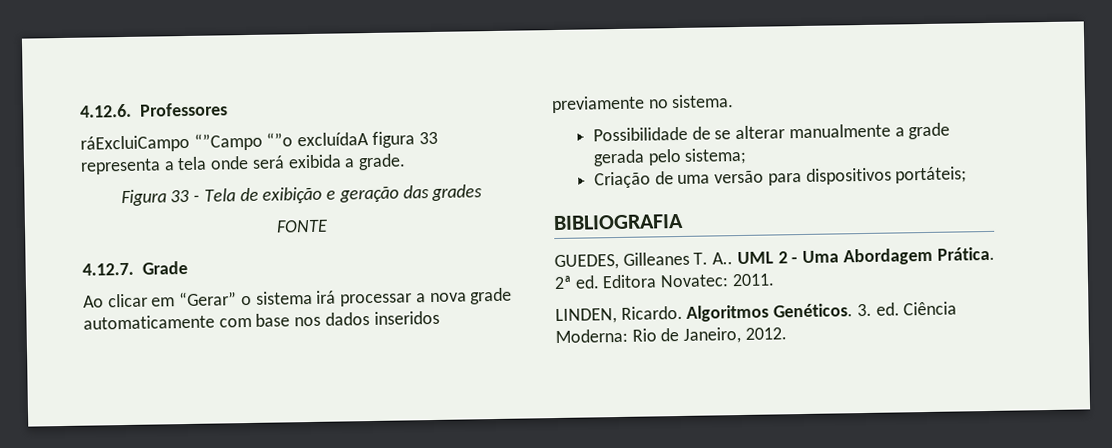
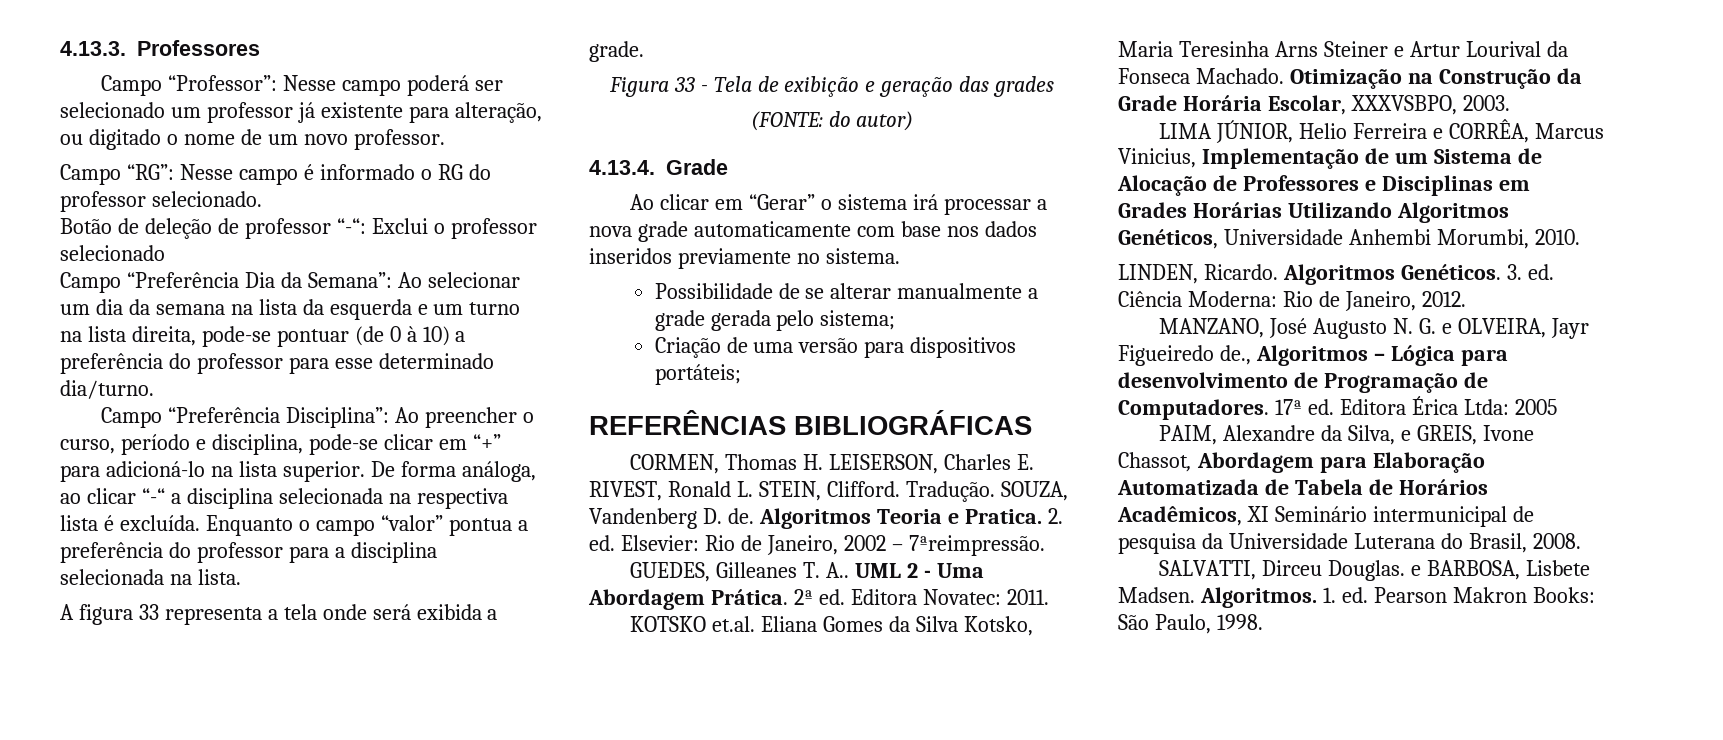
[80,103,132,118] 4.12.6. -> [60,41,126,56] 4.13.3.
[80,132,370,153] ráExcluiCampo “”Campo “”o excluídaA -> [101,75,503,96] [60,102,542,123] [60,129,445,150] [60,164,491,185] [60,191,262,212] [60,218,537,239] [60,245,165,261] [60,272,520,293] [60,299,521,320] [60,326,466,347] [60,353,494,374] [60,380,154,399] [101,407,534,428] [60,434,501,455] [60,461,536,482] [60,488,508,509] [60,515,528,536] [60,542,437,563] [60,569,241,585] [60,604,74,620] Campo “Professor”: Nesse campo poderá ser selecionado um professor já existente para alteração, ou digitado o nome de um novo professor. // Campo “RG”: Nesse campo é informado o RG do professor selecionado. // Botão de deleção de professor “-“: Exclui o professor selecionado // Campo “Preferência Dia da Semana”: Ao selecionar um dia da semana na lista da esquerda e um turno na lista direita, pode-se pontuar (de 0 à 10) a preferência do professor para esse determinado dia/turno. // Campo “Preferência Disciplina”: Ao preencher o curso, período e disciplina, pode-se clicar em “+” para adicioná-lo na lista superior. De forma análoga, ao clicar “-“ a disciplina selecionada na respectiva lista é excluída. Enquanto o campo “valor” pontua a preferência do professor para a disciplina selecionada na lista. // A
[276,219,328,233] [82,262,134,276] FONTE // 4.12.7. -> [750,111,914,131] [589,160,655,175] (FONTE: do autor) // 4.13.4.
[553,213,684,231] BIBLIOGRAFIA -> [589,410,1032,435] [630,454,1034,474] [589,481,1068,502] [589,508,1063,529] [589,535,1045,556] REFERÊNCIAS BIBLIOGRÁFICAS // CORMEN, Thomas H. LEISERSON, Charles E. RIVEST, Ronald L. STEIN, Clifford. Tradução. SOUZA, Vandenberg D. de. Algoritmos Teoria e Pratica. 2. ed. Elsevier: Rio de Janeiro, 2002 – 7ªreimpressão.
(775, 280) none -> [630,616,1033,636] [1118,41,1568,57] [1118,68,1582,89] [1118,95,1510,115] [1159,119,1604,143] [1118,148,1542,169] [1117,175,1530,196] [1118,202,1509,223] [1118,229,1580,249] // KOTSKO et.al. Eliana Gomes da Silva Kotsko, Maria Teresinha Arns Steiner e Artur Lourival da Fonseca Machado. Otimização na Construção da Grade Horária Escolar, XXXVSBPO, 2003. // LIMA JÚNIOR, Helio Ferreira e CORRÊA, Marcus Vinicius, Implementação de um Sistema de Alocação de Professores e Disciplinas em Grades Horárias Utilizando Algoritmos Genéticos, Universidade Anhembi Morumbi, 2010.
(787, 333) none -> [1159,318,1589,339] [1118,345,1508,366] [1118,372,1488,393] [1118,396,1557,420] [1159,425,1534,445] [1118,452,1485,473] [1117,479,1488,495] [1117,506,1534,527] [1118,533,1581,554] [1159,560,1590,581] [1118,587,1595,608] [1118,614,1263,634] // MANZANO, José Augusto N. G. e OLVEIRA, Jayr Figueiredo de., Algoritmos – Lógica para desenvolvimento de Programação de Computadores. 17ª ed. Editora Érica Ltda: 2005 // PAIM, Alexandre da Silva, e GREIS, Ivone Chassot, Abordagem para Elaboração Automatizada de Tabela de Horários Acadêmicos, XI Seminário intermunicipal de pesquisa da Universidade Luterana do Brasil, 2008. // SALVATTI, Dirceu Douglas. e BARBOSA, Lisbete Madsen. Algoritmos. 1. ed. Pearson Makron Books: São Paulo, 1998.

